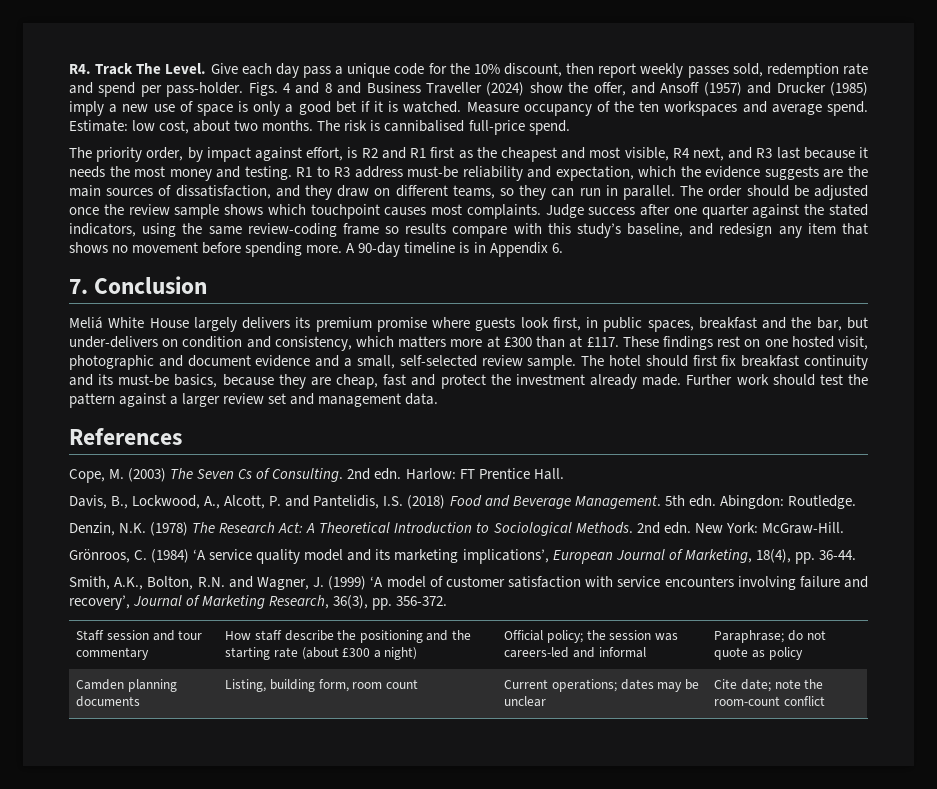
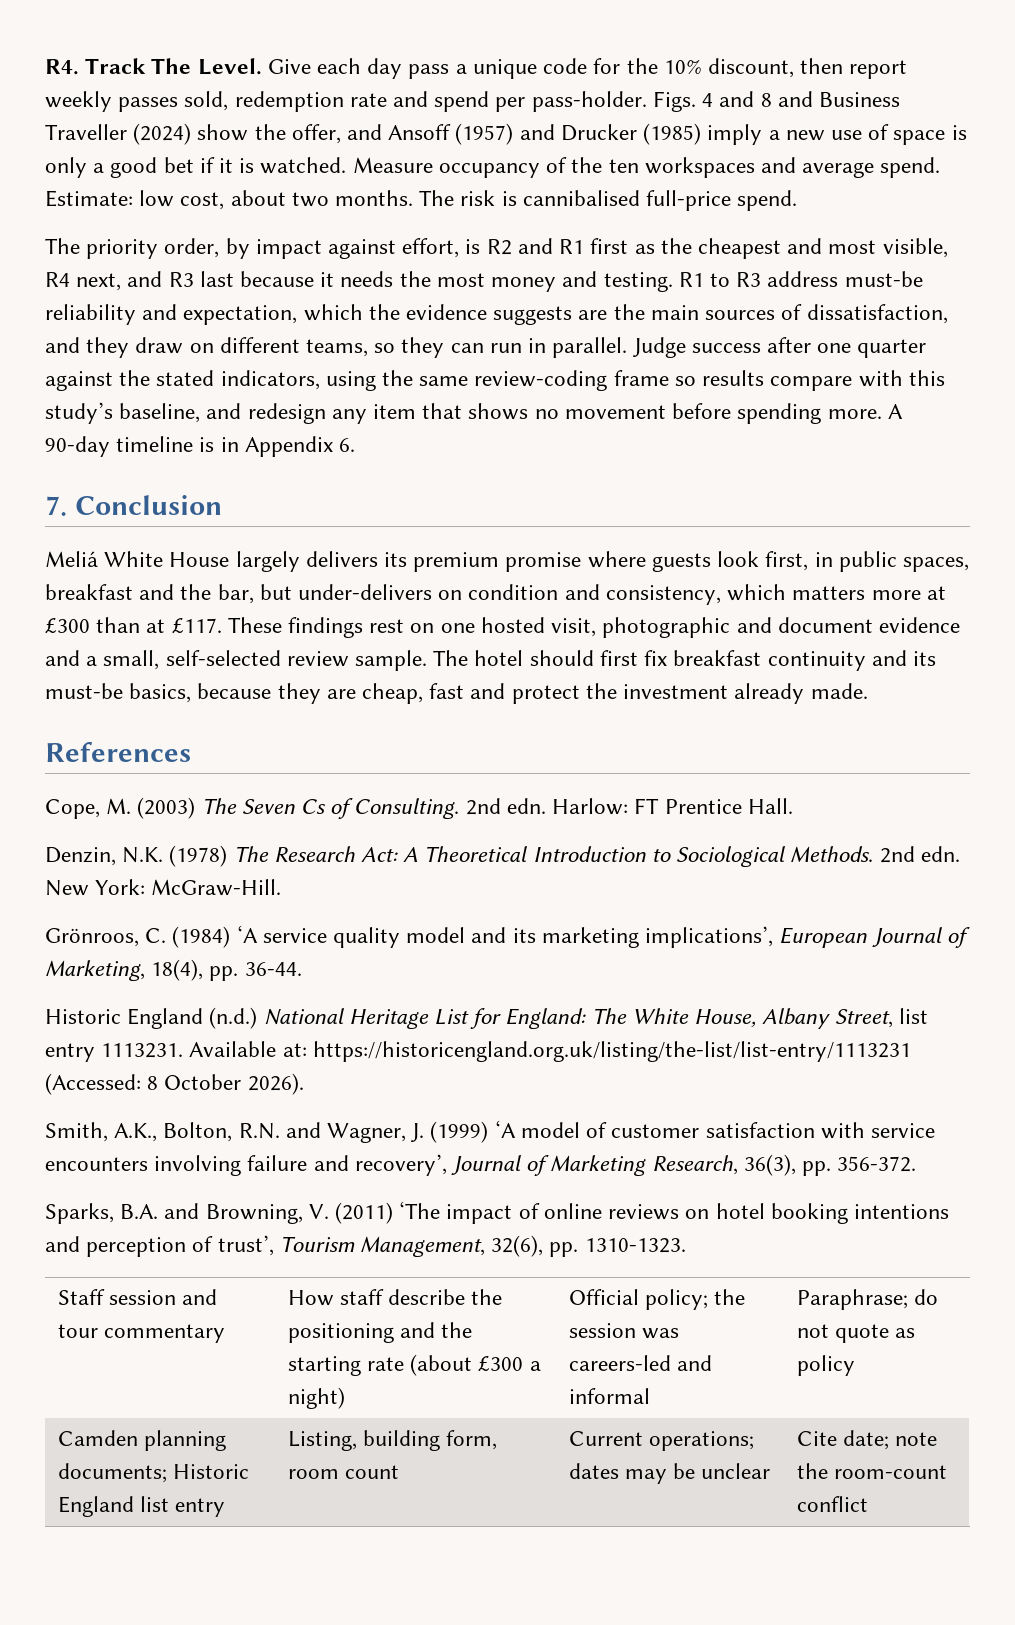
[680,185,869,200] [69,204,541,219] The order should be adjusted once the review sample shows which touchpoint causes most complaints. -> (628, 347) none
[686,374,868,386] [69,393,439,408] Further work should test the pattern against a larger review set and management data. -> (868, 691) none
[69,495,856,509] // Davis, B., Lockwood, A., Alcott, P. and Pantelidis, I.S. (2018) Food and Beverage Management. 5th edn. Abingdon: Routledge. -> (793, 806) none
(856, 555) none -> [45,1007,928,1029] [45,1041,911,1062] [45,1073,304,1095] // Historic England (n.d.) National Heritage List for England: The White House, Albany Street, list entry 1113231. Available at: https://historicengland.org.uk/listing/the-list/list-entry/1113231 (Accessed: 8 October 2026).
(448, 601) none -> [45,1201,949,1224] [45,1235,686,1257] // Sparks, B.A. and Browning, V. (2011) ‘The impact of online reviews on hotel booking intentions and perception of trust’, Tourism Management, 32(6), pp. 1310-1323.
[76,696,141,707] documents -> [57,1463,249,1483] [57,1496,226,1517] documents; Historic England list entry

